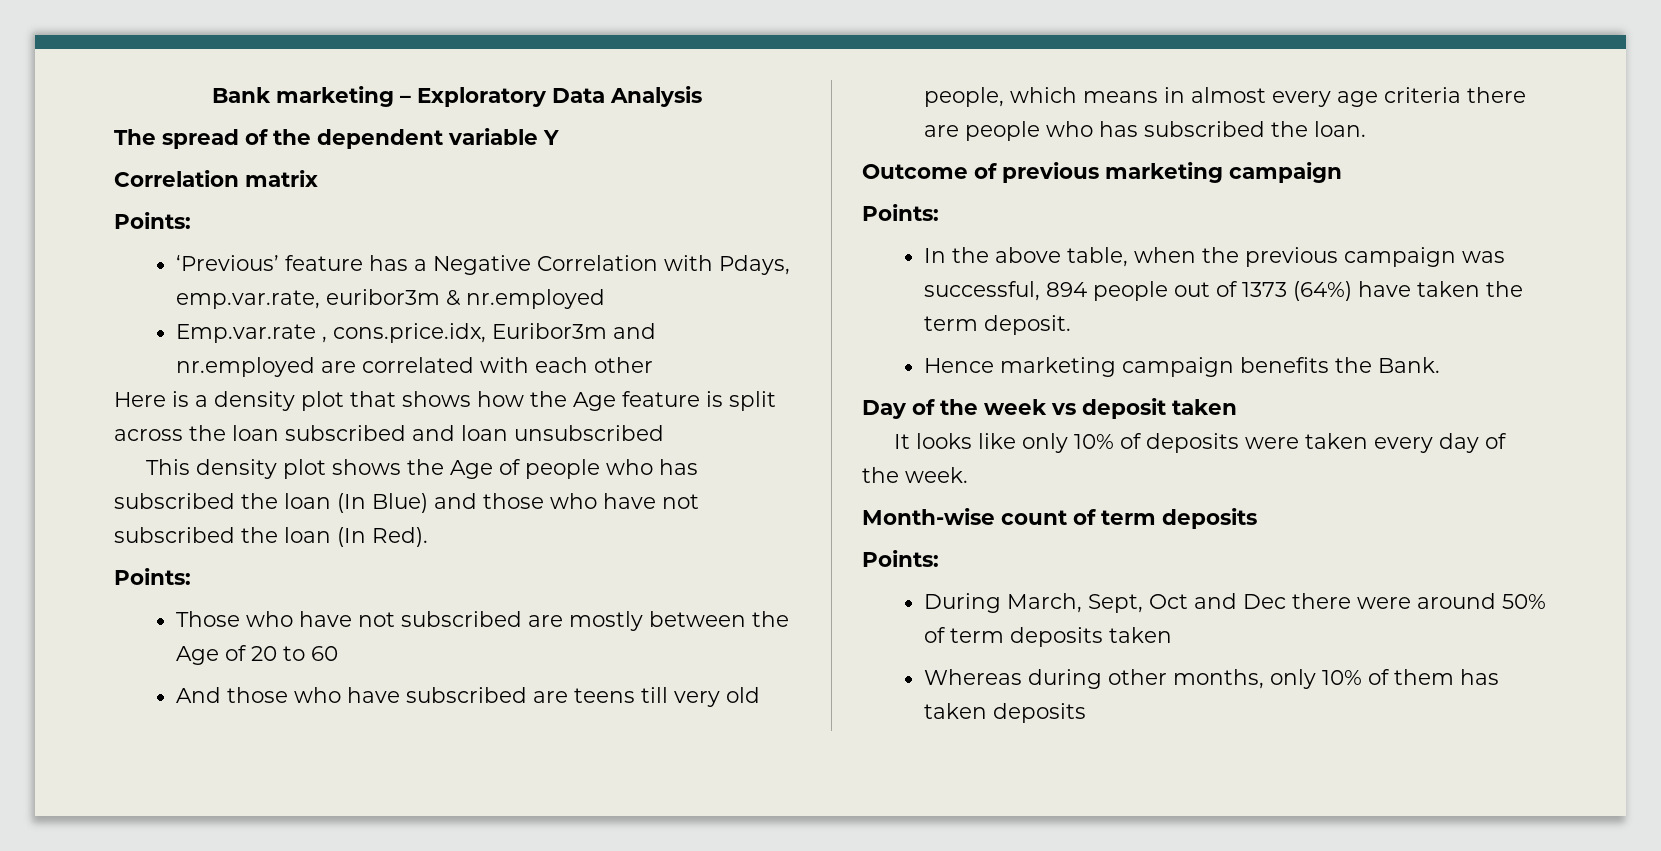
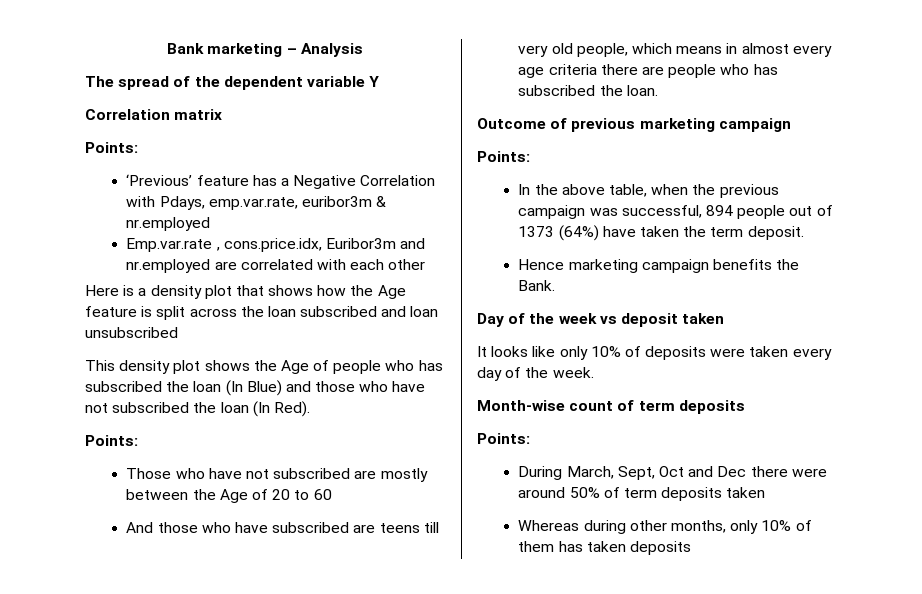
[416,87,605,107] Exploratory Data -> (297, 51) none

